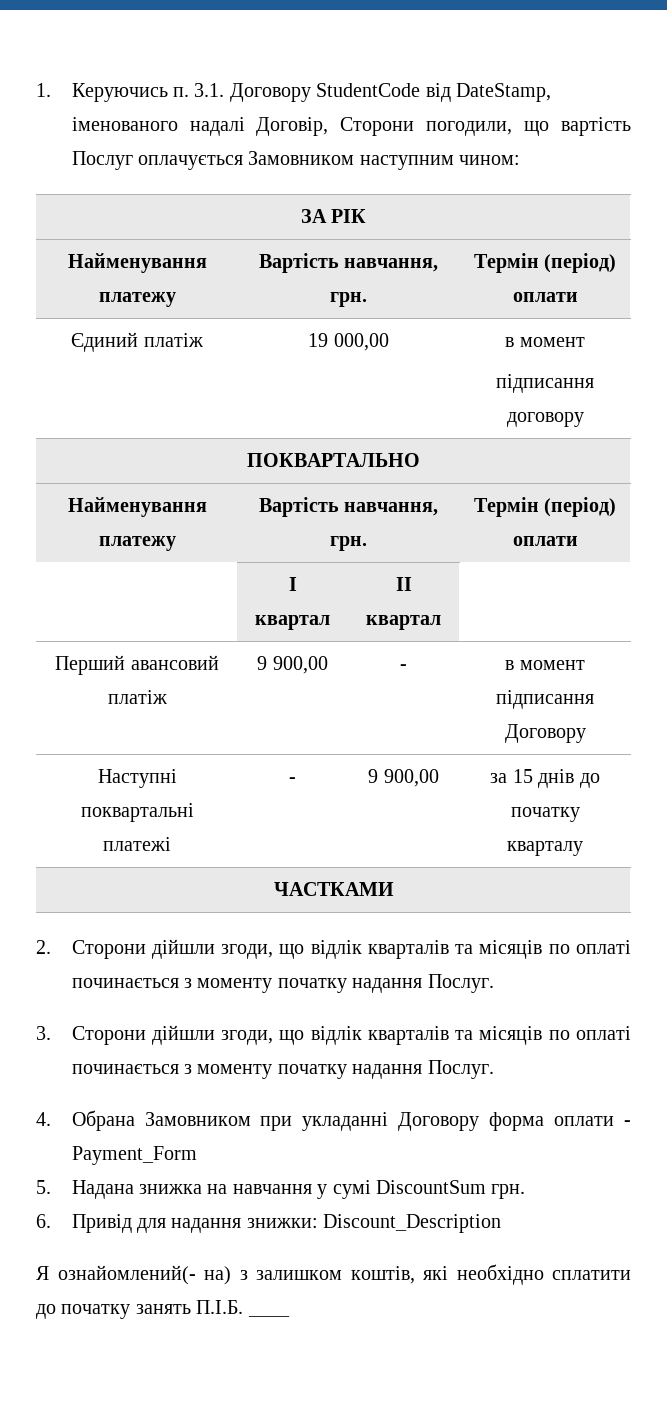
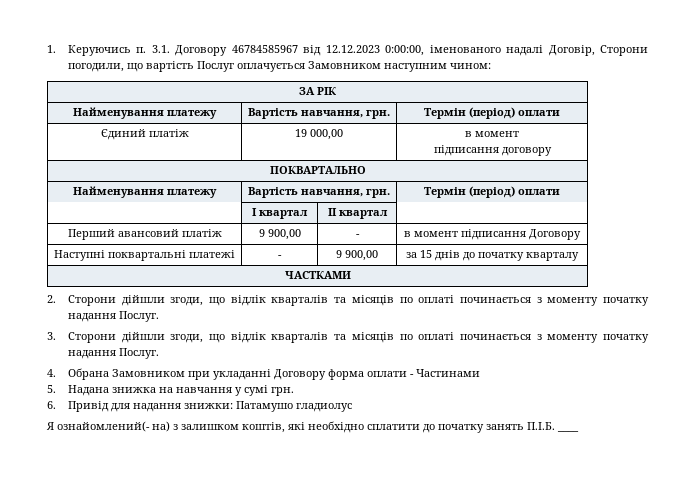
[316,83,552,102] StudentCode від DateStamp, -> [231,45,425,56] 46784585967 від 12.12.2023 0:00:00,
[71,1146,197,1165] Payment_Form -> [415,369,480,377] Частинами
[376,1180,487,1194] DiscountSum -> (268, 390) none
[323,1214,502,1233] Discount_Description -> [235,401,352,412] Патамушо гладиолус

